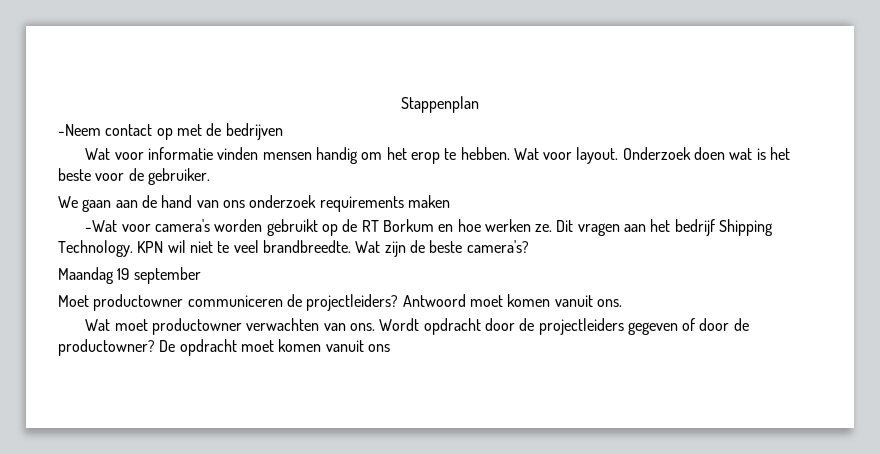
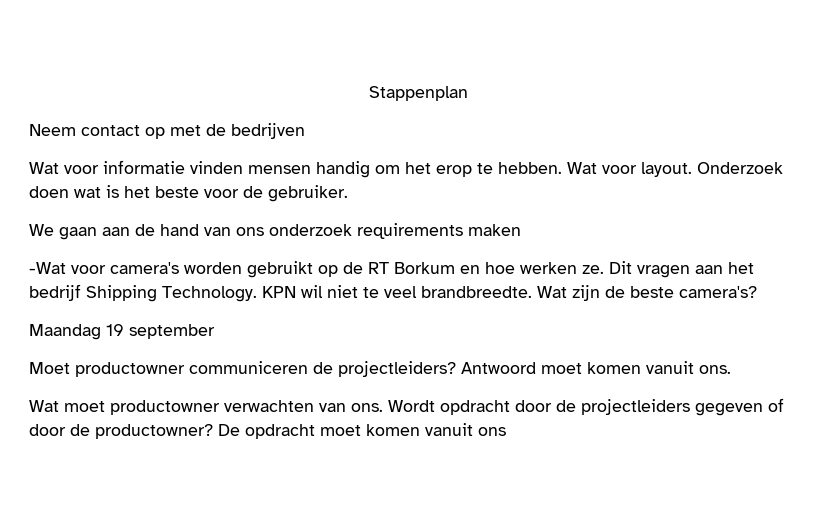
[58,124,101,136] -Neem -> [29,124,76,136] Neem

